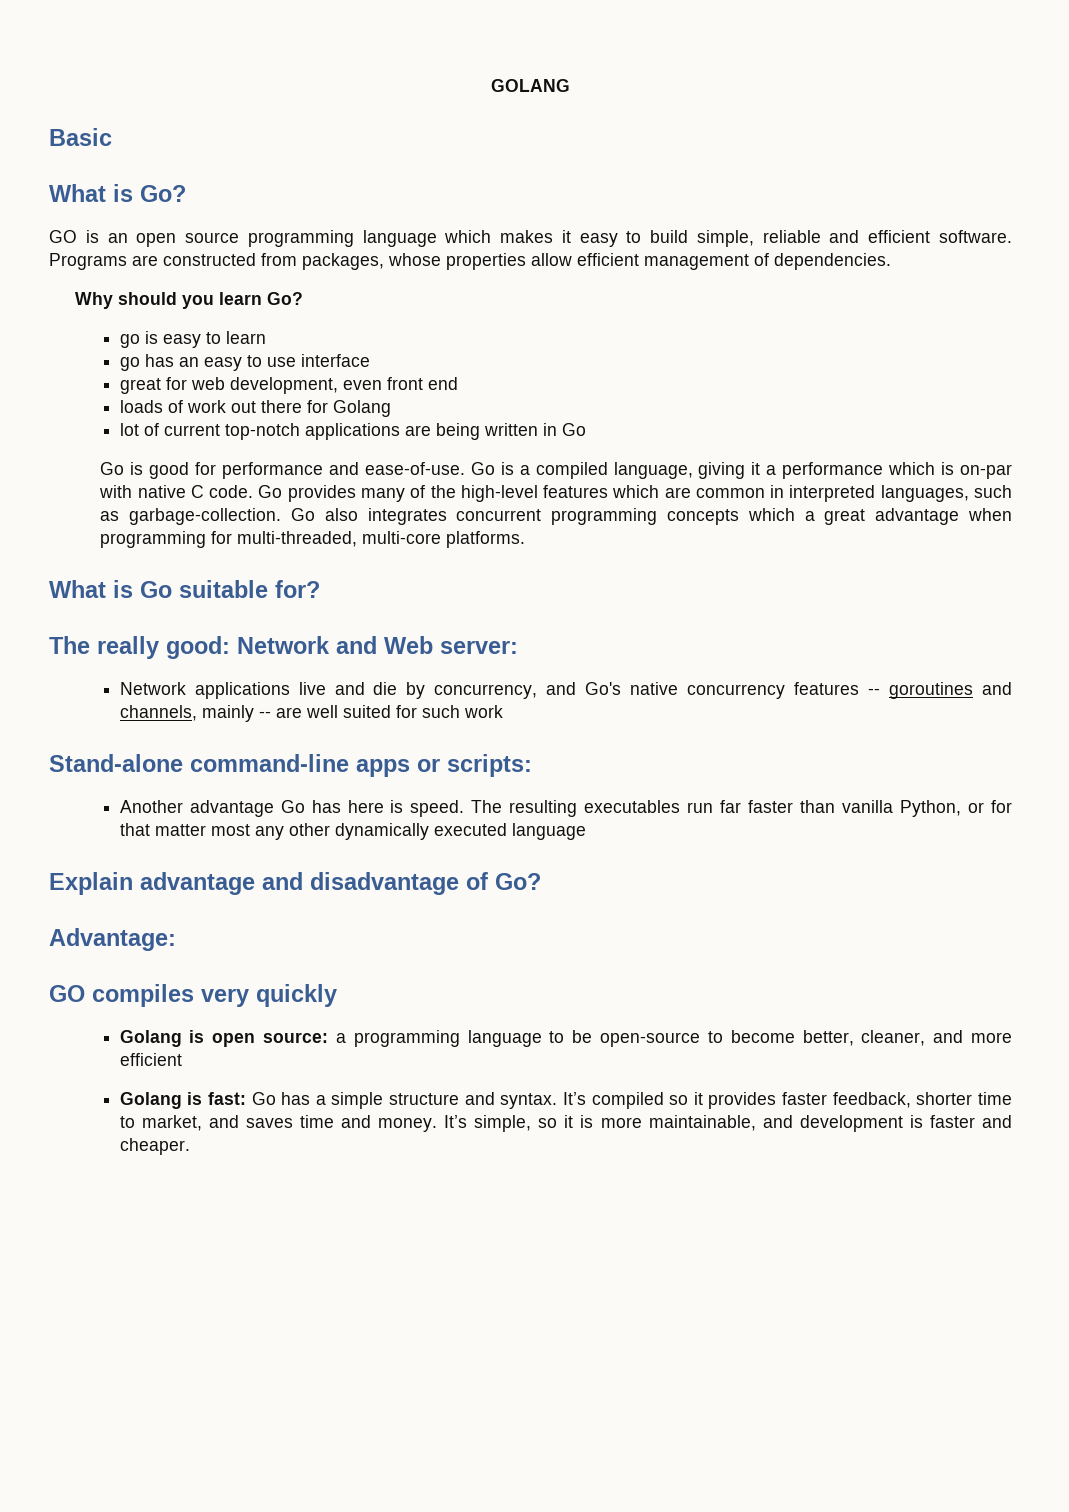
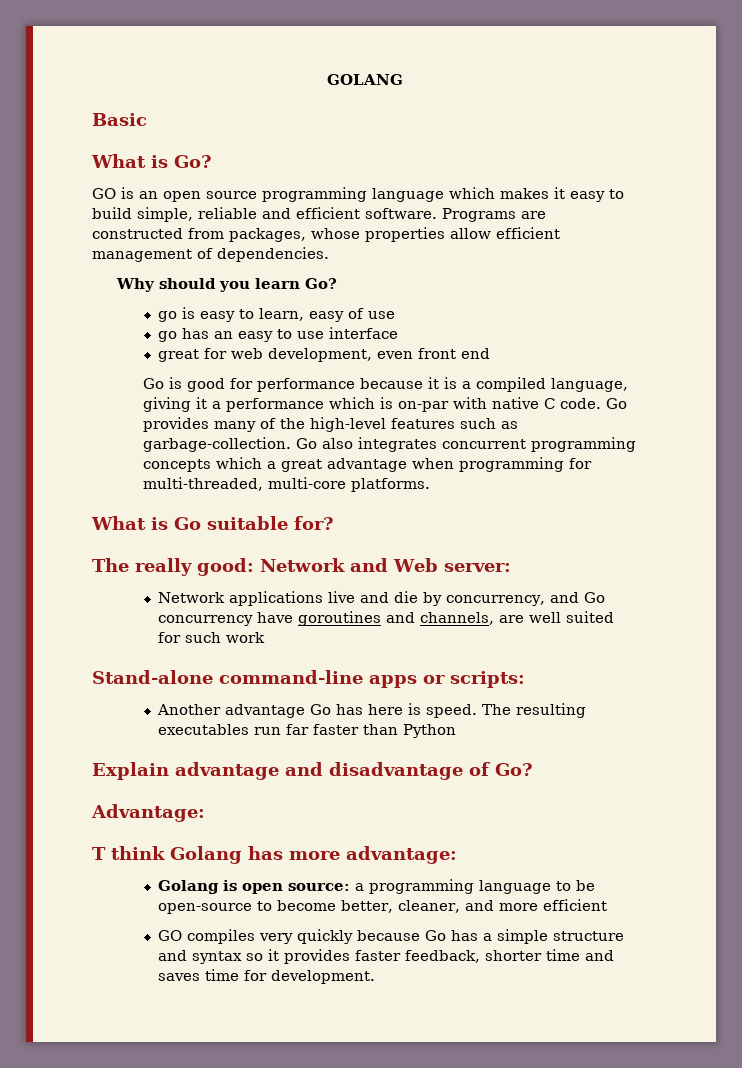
[225,331,266,344] learn -> [259,308,396,322] learn, easy of use
[119,400,391,417] [119,423,586,440] // loads of work out there for Golang // lot of current top-notch applications are being written in Go -> (491, 353) none
[329,462,495,475] and ease-of-use. Go -> [359,377,439,389] because it
[612,485,969,502] which are common in interpreted languages, -> (455, 423) none
[585,682,881,699] Go's native concurrency features -- -> [584,592,606,603] [158,612,294,626] Go concurrency have
[201,705,271,722] mainly -- -> (495, 618) none
[842,800,1013,817] [119,823,586,840] vanilla Python, or for that matter most any other dynamically executed language -> [403,724,457,738] Python
[49,984,337,1007] GO compiles very quickly -> [92,846,457,864] T think Golang has more advantage:
[119,1092,246,1109] Golang is fast: -> [158,929,421,944] GO compiles very quickly because
[500,1092,664,1109] syntax. It’s compiled -> [192,951,243,964] syntax
[119,1115,202,1131] to market, -> (581, 955) none
[341,1115,1012,1132] [119,1138,190,1155] and money. It’s simple, so it is more maintainable, and development is faster and cheaper. -> [244,970,376,984] for development.

